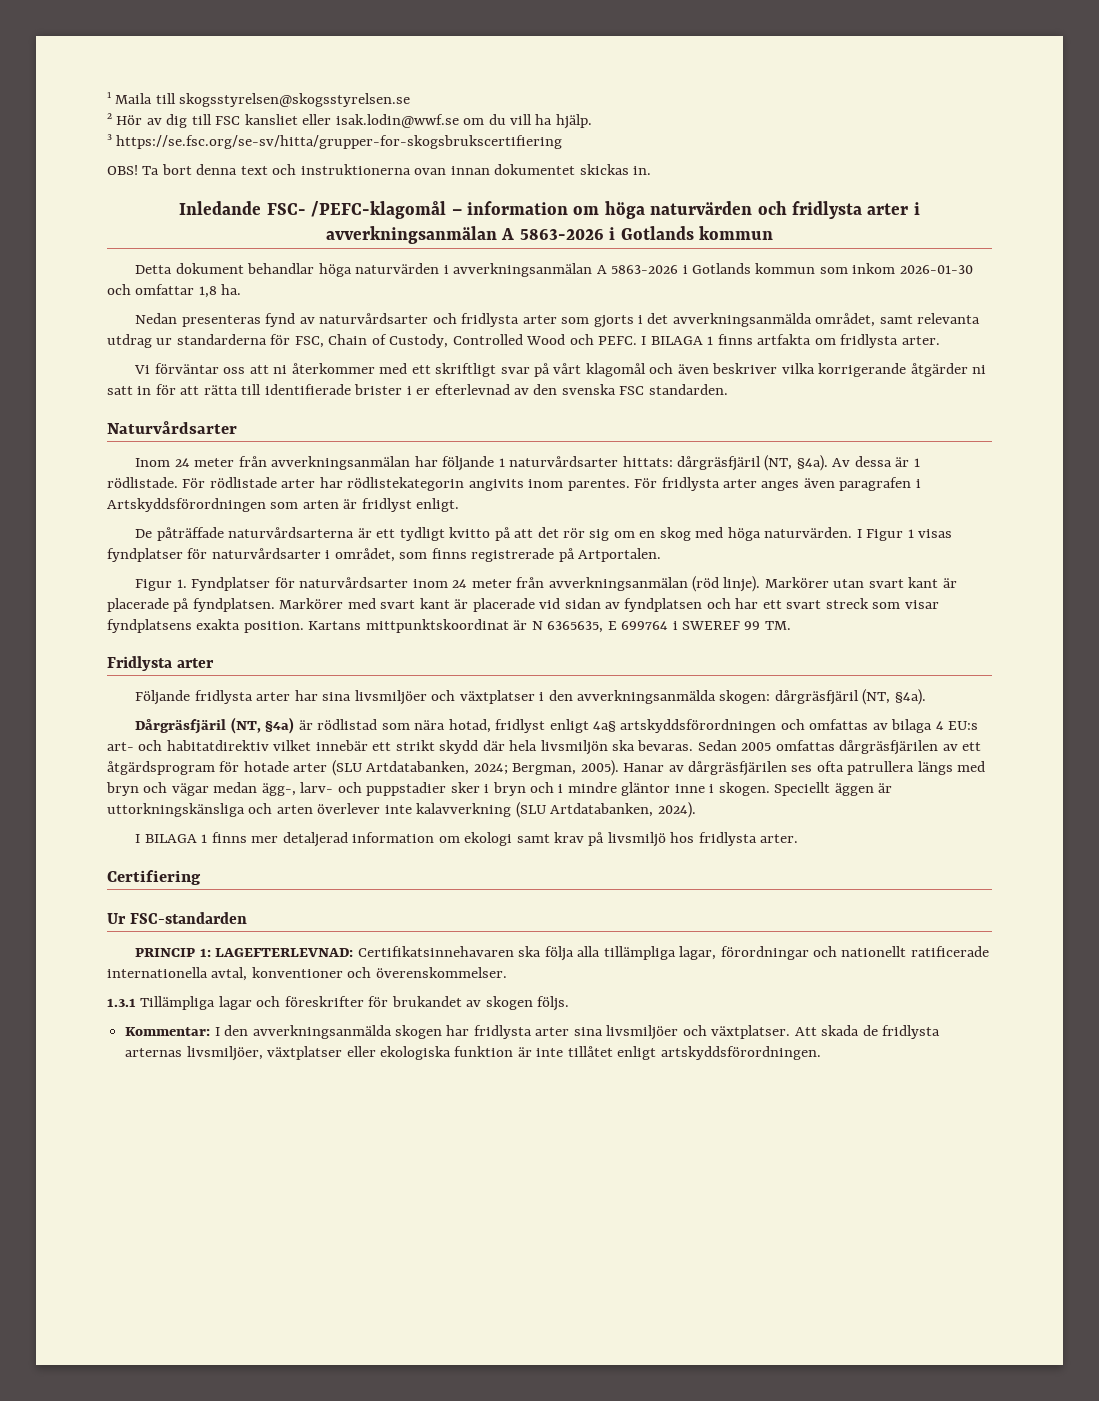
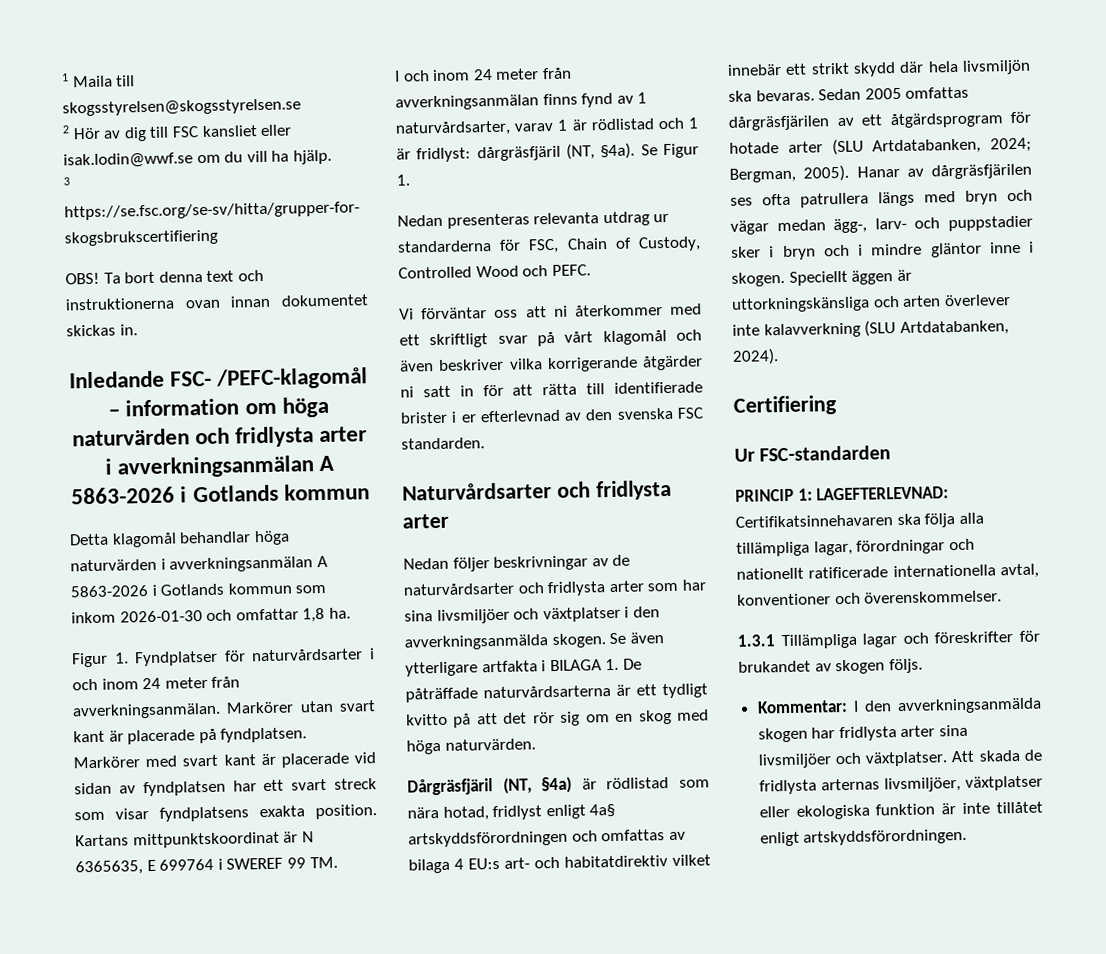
[175,263,244,274] dokument -> [111,532,177,548] klagomål
[135,313,913,328] Nedan presenteras fynd av naturvårdsarter och fridlysta arter som gjorts i det avverkningsanmälda området, samt -> [71,648,375,668] [72,676,241,691] [72,700,376,720] [73,727,308,745] [73,752,376,769] [74,778,377,797] [74,804,377,822] [75,831,314,849] [75,856,338,876] [394,67,572,82] [395,92,648,111] [395,117,698,137] [396,142,699,163] [396,174,410,186] [397,213,530,229] Figur 1. Fyndplatser för naturvårdsarter i och inom 24 meter från avverkningsanmälan. Markörer utan svart kant är placerade på fyndplatsen. Markörer med svart kant är placerade vid sidan av fyndplatsen har ett svart streck som visar fyndplatsens exakta position. Kartans mittpunktskoordinat är N 6365635, E 699764 i SWEREF 99 TM. // I och inom 24 meter från avverkningsanmälan finns fynd av 1 naturvårdsarter, varav 1 är rödlistad och 1 är fridlyst: dårgräsfjäril (NT, §4a). Se Figur 1. // Nedan presenteras
[641,334,940,348] I BILAGA 1 finns artfakta om fridlysta arter. -> (591, 270) none
[135,455,920,471] [107,477,921,491] [107,498,460,512] // Inom 24 meter från avverkningsanmälan har följande 1 naturvårdsarter hittats: dårgräsfjäril (NT, §4a). Av dessa är 1 rödlistade. För rödlistade arter har rödlistekategorin angivits inom parentes. För fridlysta arter anges även paragrafen i Artskyddsförordningen som arten är fridlyst enligt. // -> [556,479,672,501] [402,513,449,529] [403,554,631,572] [403,579,706,597] [404,606,660,625] [404,632,664,651] [405,658,620,677] och fridlysta arter // Nedan följer beskrivningar av de naturvårdsarter och fridlysta arter som har sina livsmiljöer och växtplatser i den avverkningsanmälda skogen. Se även ytterligare artfakta i BILAGA 1.
[856,529,953,541] [107,548,662,562] [135,576,957,592] [107,598,939,612] [107,619,791,633] [107,656,214,671] [135,689,926,705] I Figur 1 visas fyndplatser för naturvårdsarter i området, som finns registrerade på Artportalen. // Figur 1. Fyndplatser för naturvårdsarter inom 24 meter från avverkningsanmälan (röd linje). Markörer utan svart kant är placerade på fyndplatsen. Markörer med svart kant är placerade vid sidan av fyndplatsen och har ett svart streck som visar fyndplatsens exakta position. Kartans mittpunktskoordinat är N 6365635, E 699764 i SWEREF 99 TM. // Fridlysta arter // Följande fridlysta arter har sina livsmiljöer och växtplatser i den avverkningsanmälda skogen: dårgräsfjäril (NT, §4a). -> (536, 744) none
[135,832,799,847] // I BILAGA 1 finns mer detaljerad information om ekologi samt krav på livsmiljö hos fridlysta arter. -> (779, 356) none

